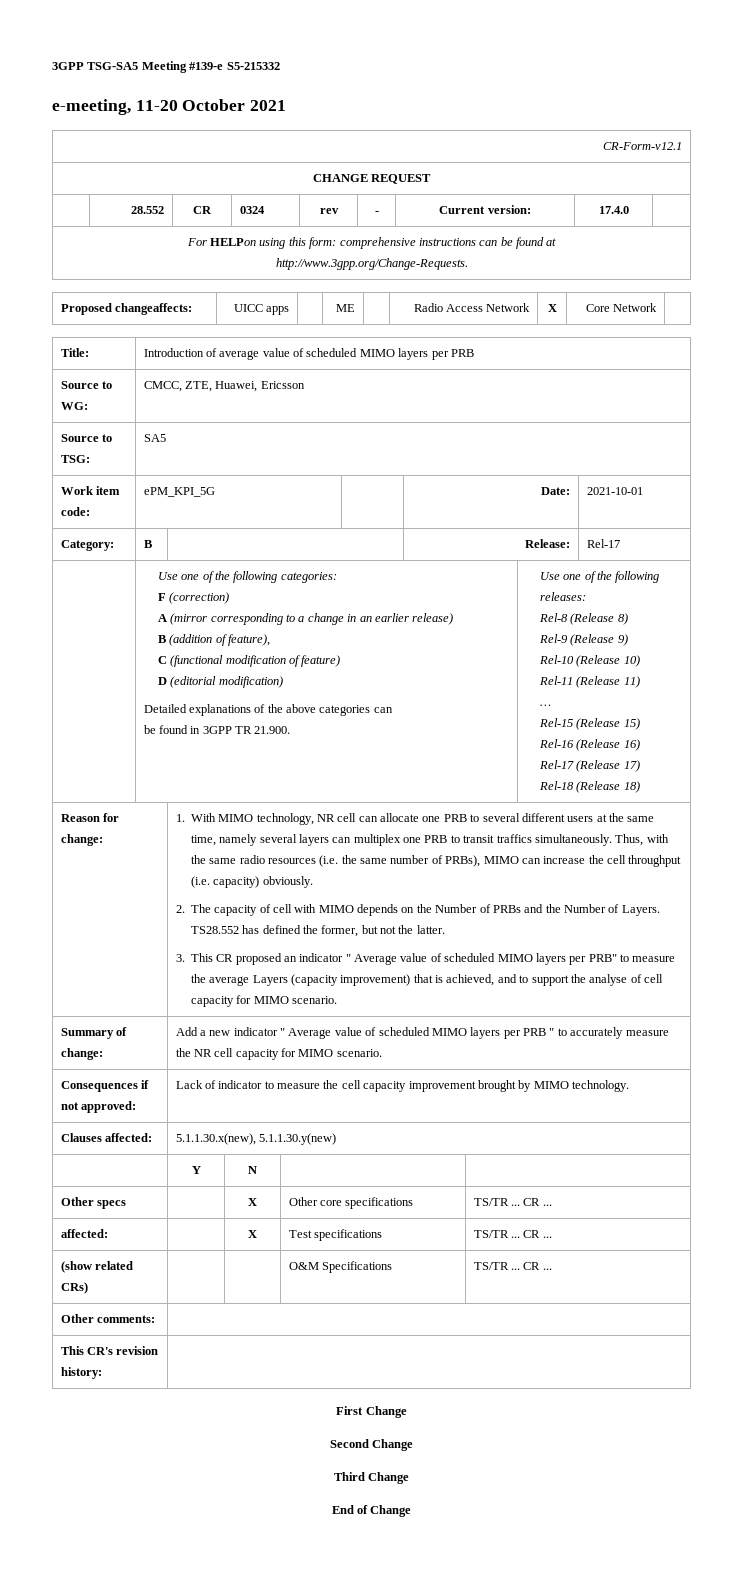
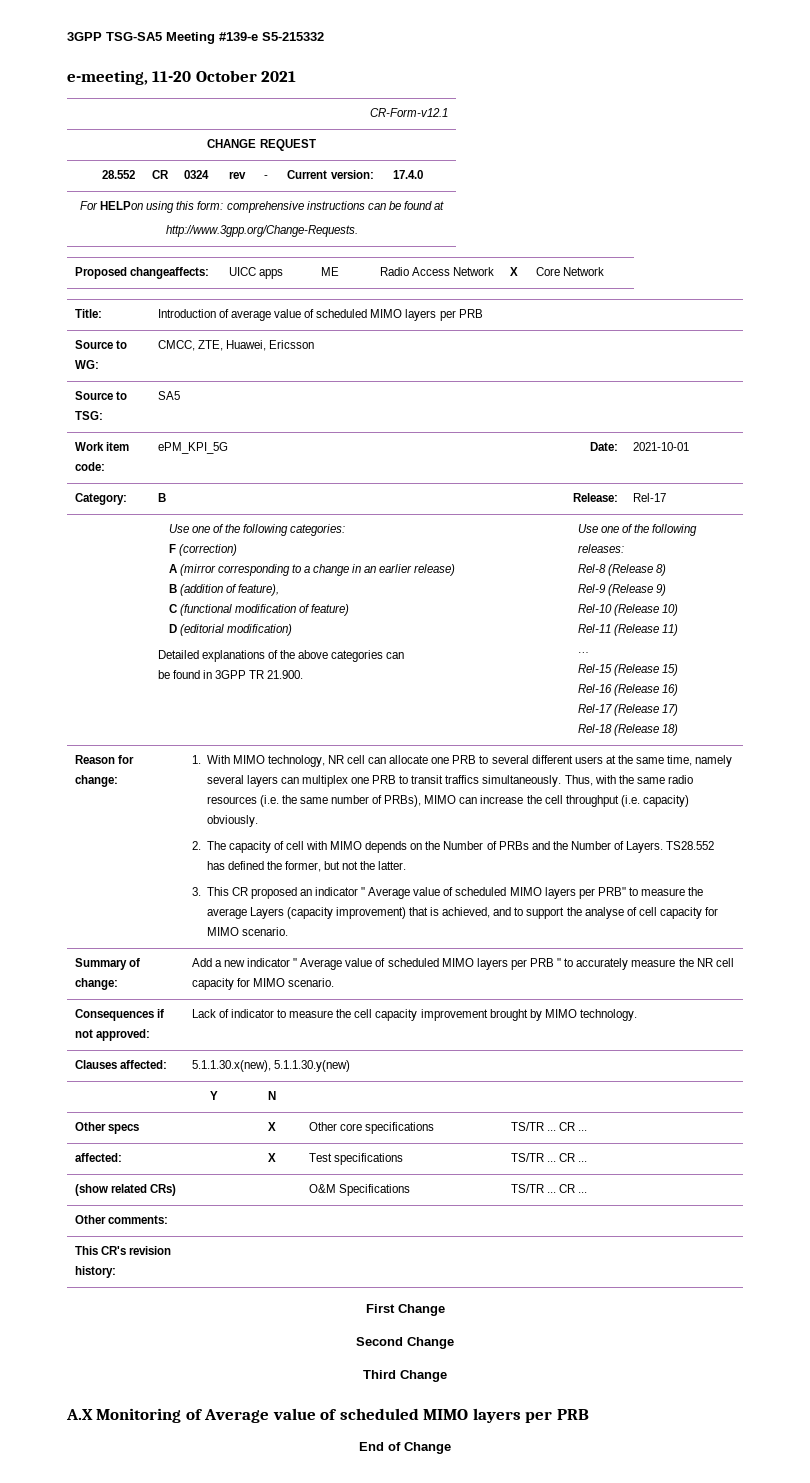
(410, 1478) none -> [66,1408,589,1423] // A.X Monitoring of Average value of scheduled MIMO layers per PRB

